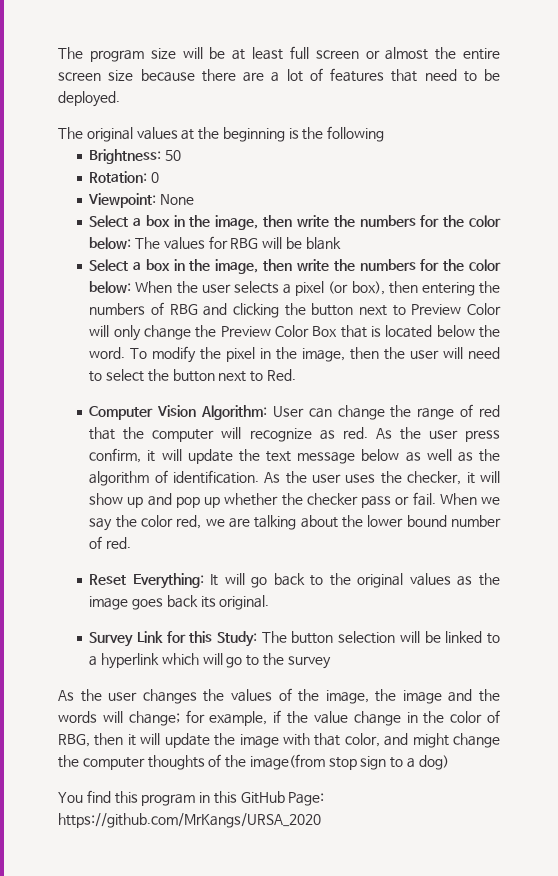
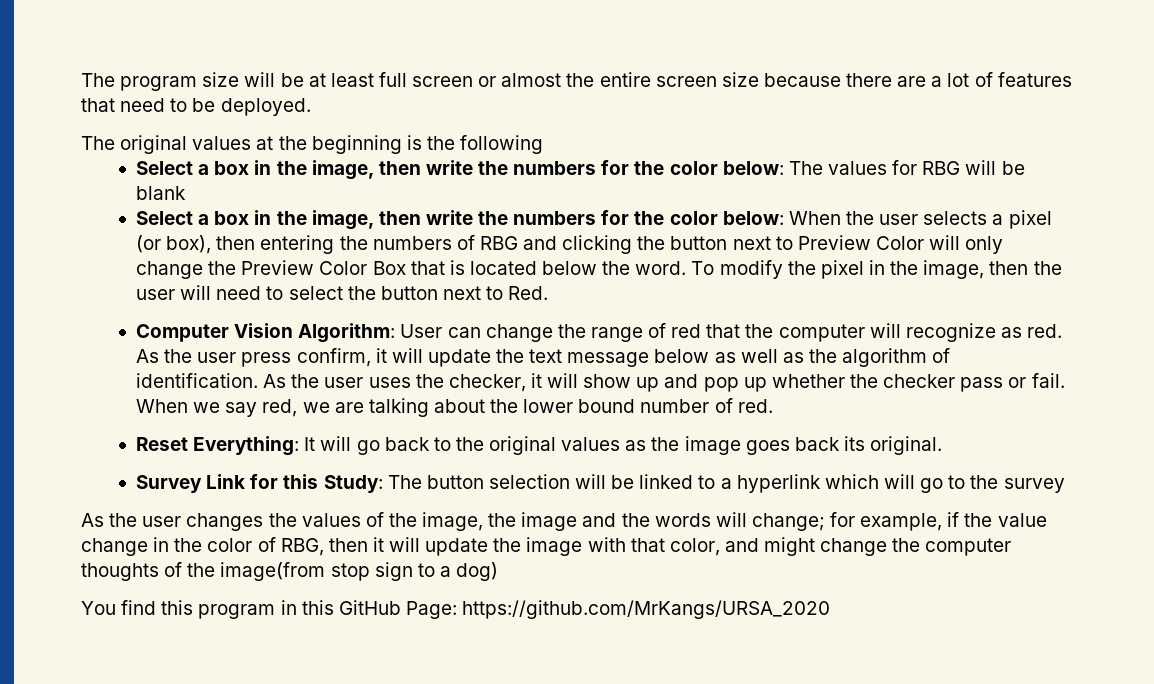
[89,149,181,164] [89,171,159,183] [88,193,194,208] // Brightness: 50 // Rotation: 0 // Viewpoint: None -> (544, 144) none
[115,515,173,528] the color -> (258, 409) none

